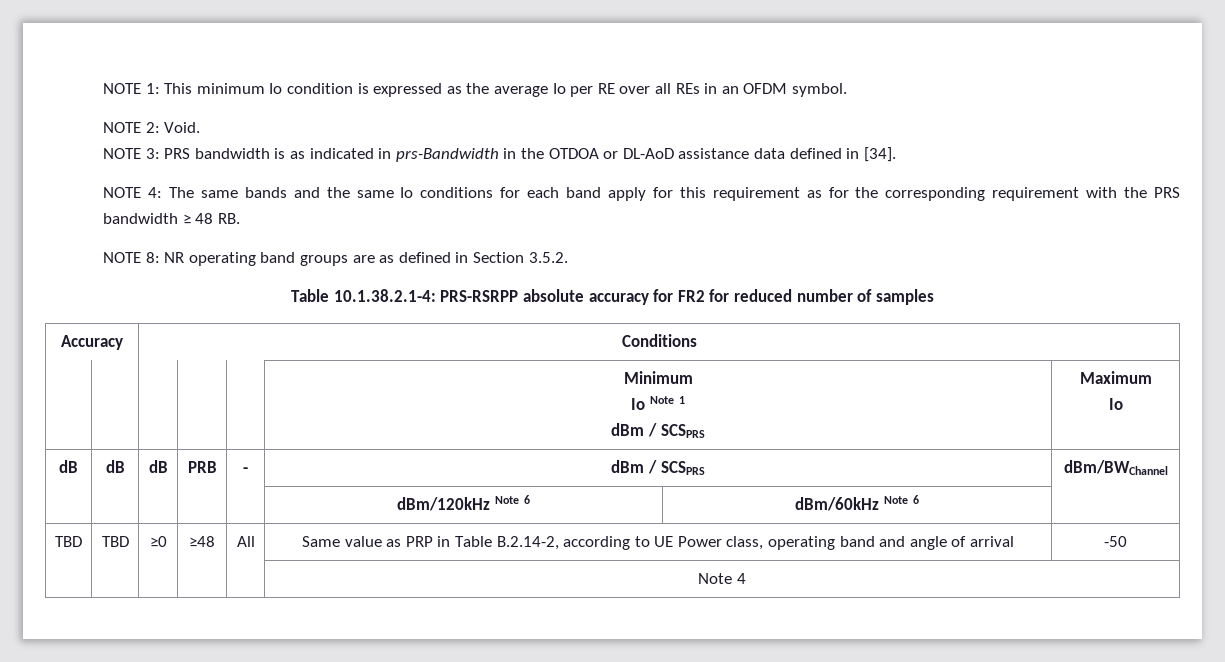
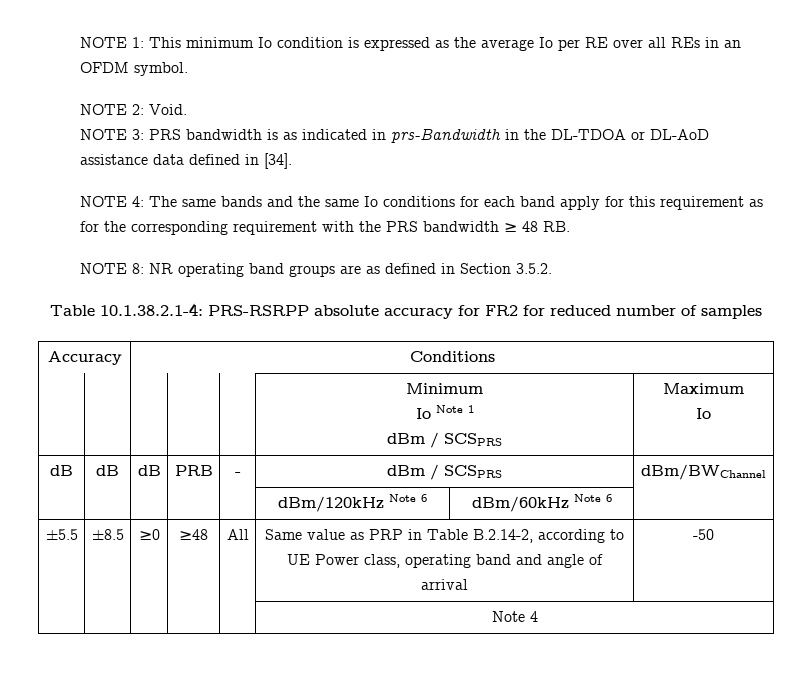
[548,148,599,159] OTDOA -> [551,129,627,140] DL-TDOA
[55,536,82,547] [101,536,129,547] TBD | TBD -> [45,529,78,540] [91,529,124,540] ±5.5 | ±8.5

